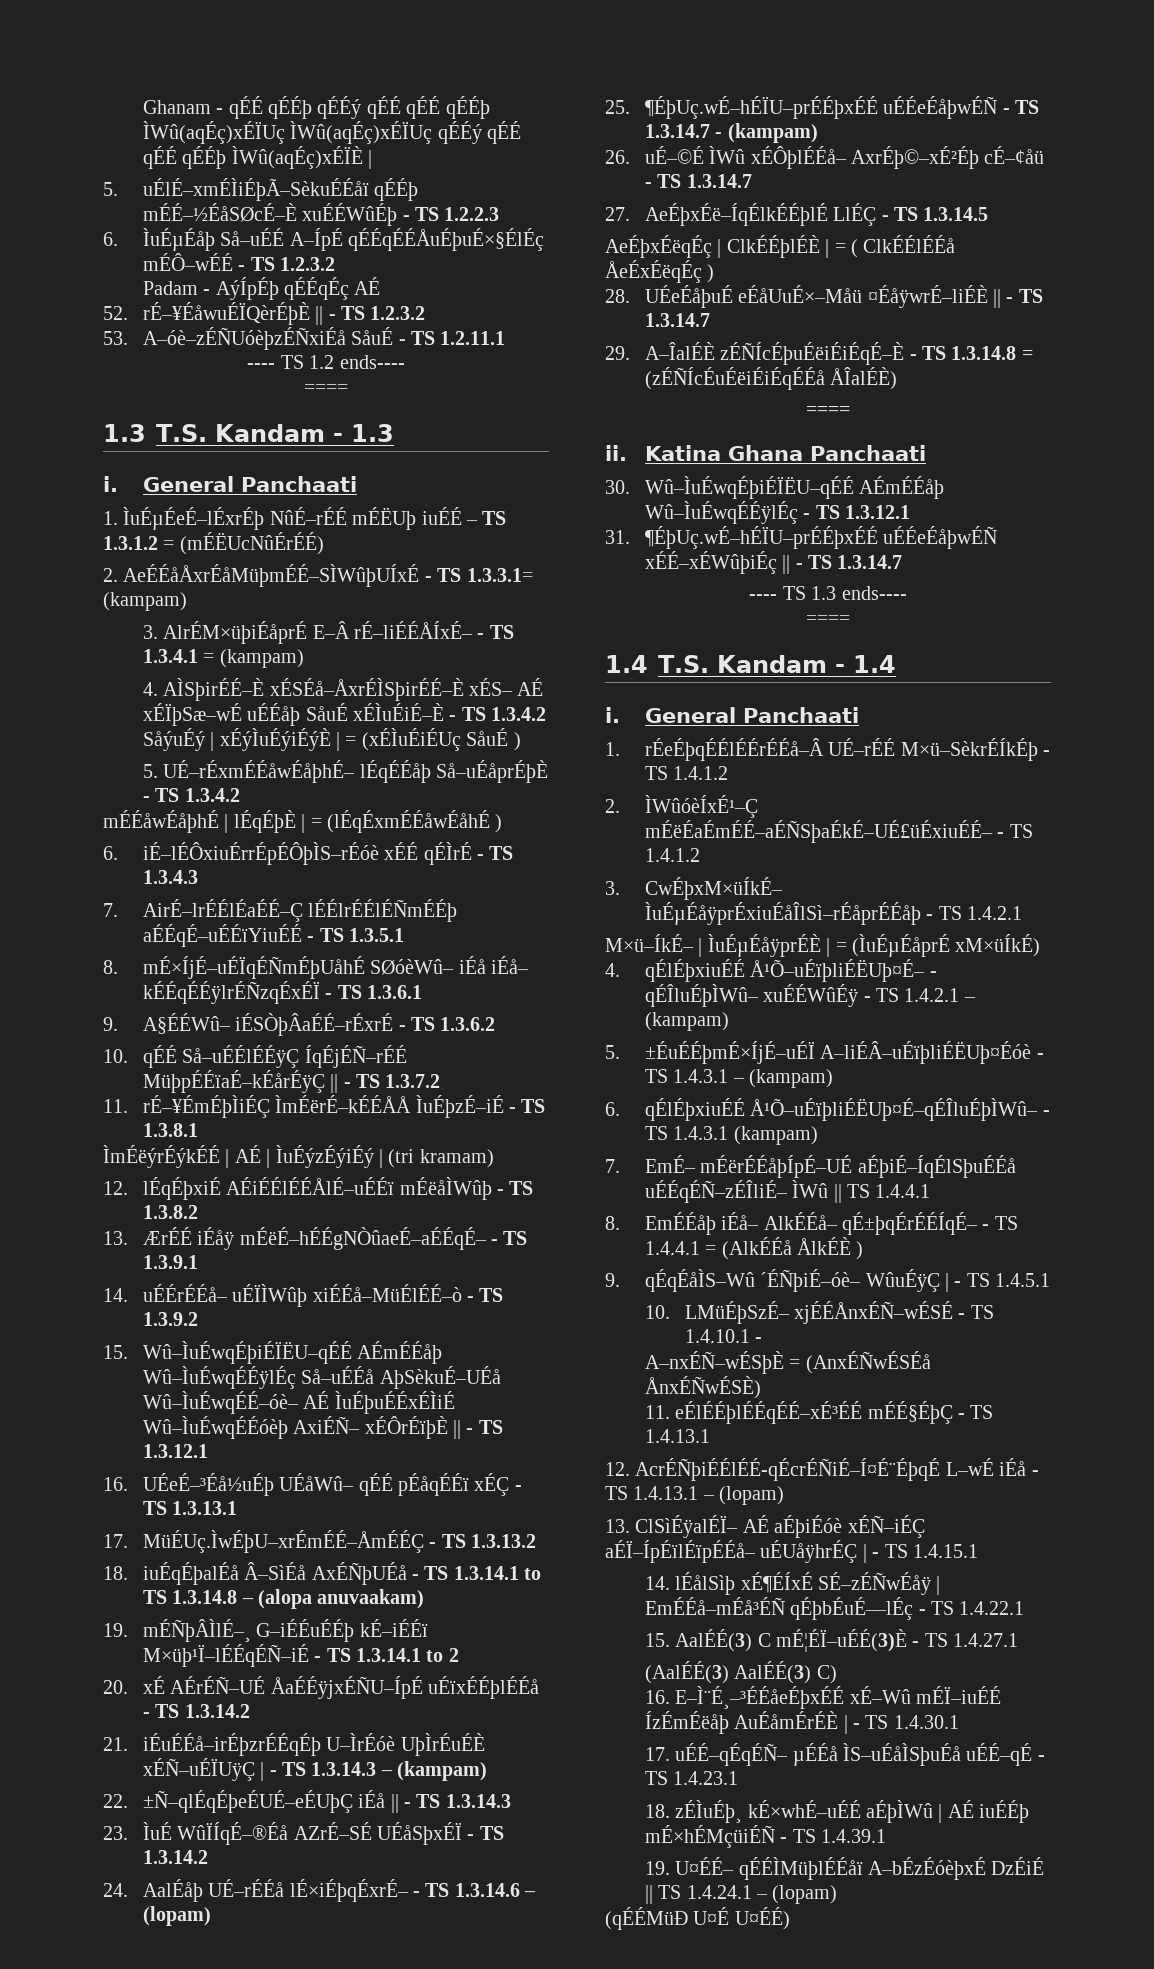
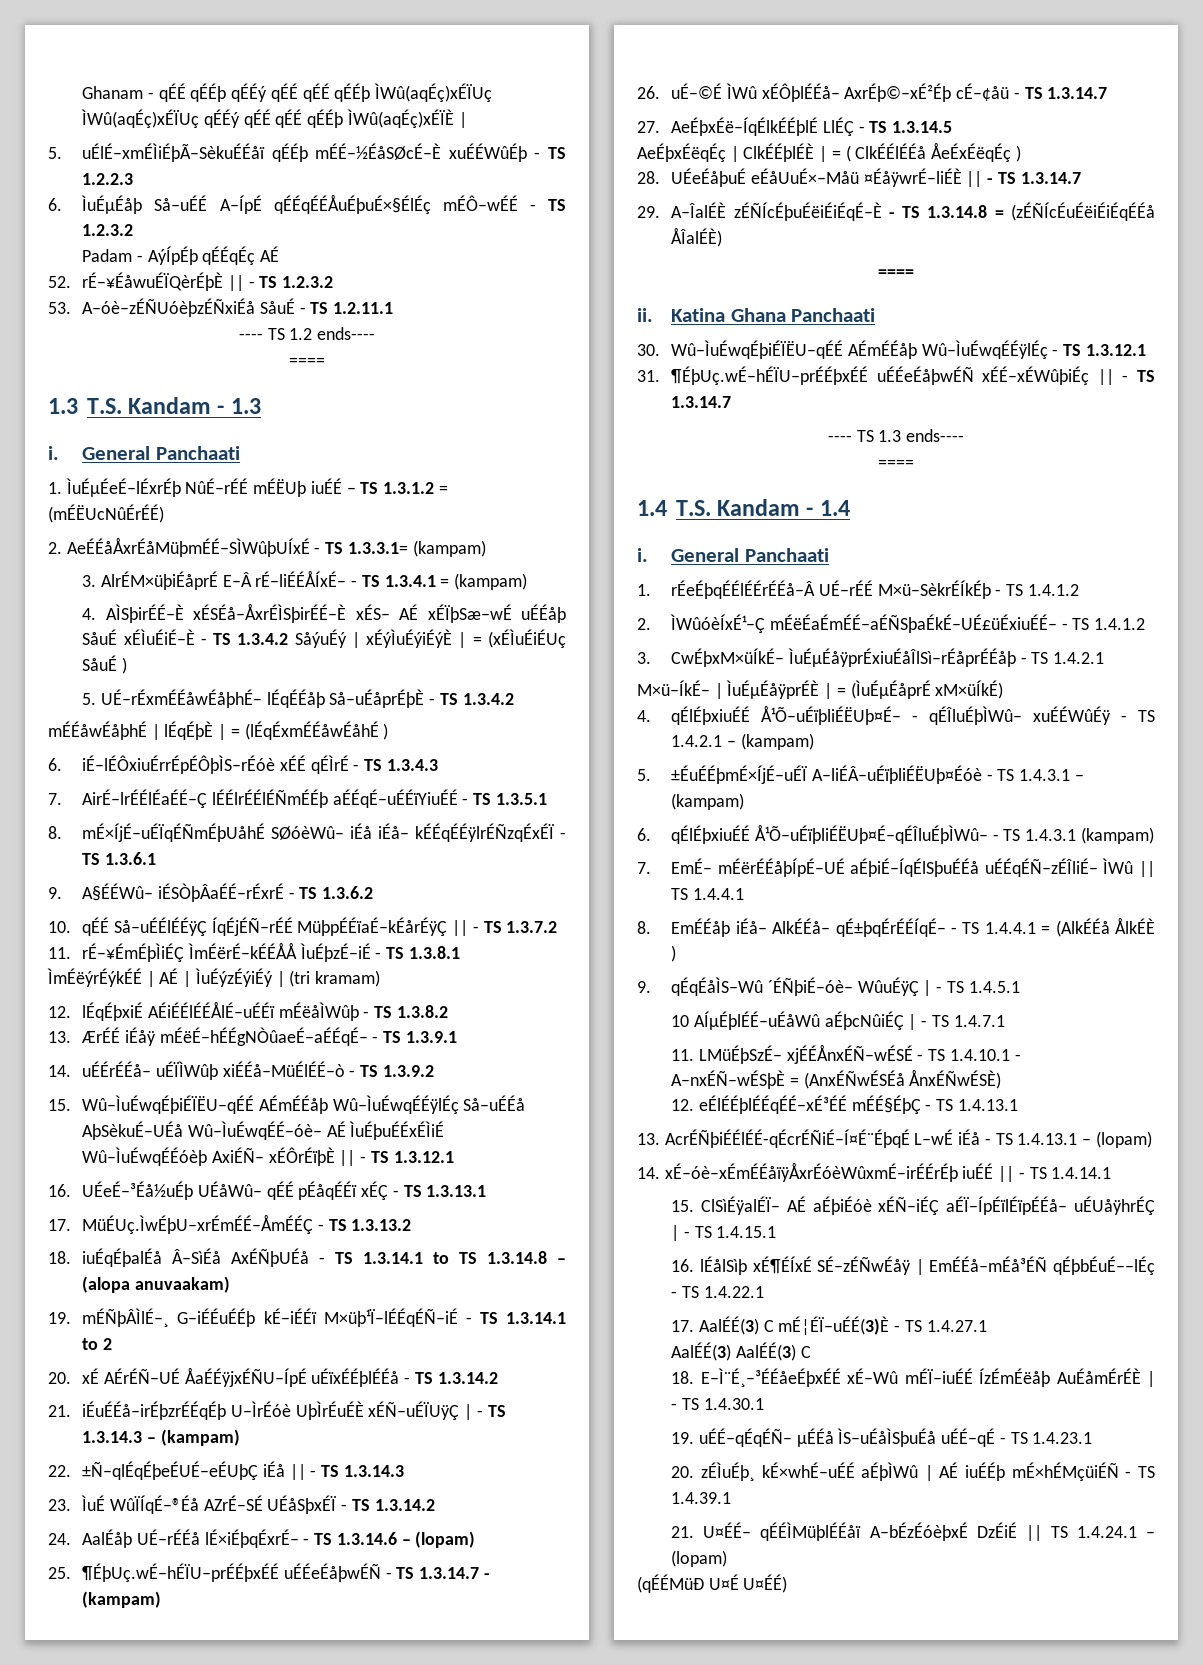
[644,1305,670,1319] 10. -> [671,1011,1005,1030] [671,1049,695,1061] 10 AÍµÉþlÉÉ–uÉåWû aÉþcNûiÉÇ | - TS 1.4.7.1 // 11.
[644,1405,670,1419] 11. -> [671,1099,695,1111] 12.
[605,1462,630,1476] 12. -> [637,1133,660,1145] 13.
[605,1519,630,1533] 13. -> [637,1162,1112,1182] [671,1200,695,1212] 14. xÉ–óè–xÉmÉÉåïÿÅxrÉóèWûxmÉ–irÉÉrÉþ iuÉÉ || - TS 1.4.14.1 // 15.
[644,1576,670,1590] 14. -> [671,1259,695,1272] 16.
[644,1633,670,1647] 15. -> [671,1320,695,1332] 17.
[644,1661,837,1684] [644,1690,670,1704] (AalÉÉ(3) AalÉÉ(3) C) // 16. -> [671,1342,811,1361] [671,1371,695,1384] AalÉÉ(3) AalÉÉ(3) C // 18.
[644,1747,670,1761] 17. -> [671,1432,695,1444] 19.
[644,1804,670,1818] 18. -> [671,1466,695,1478] 20.
[644,1861,670,1875] 19. -> [671,1526,695,1538] 21.

